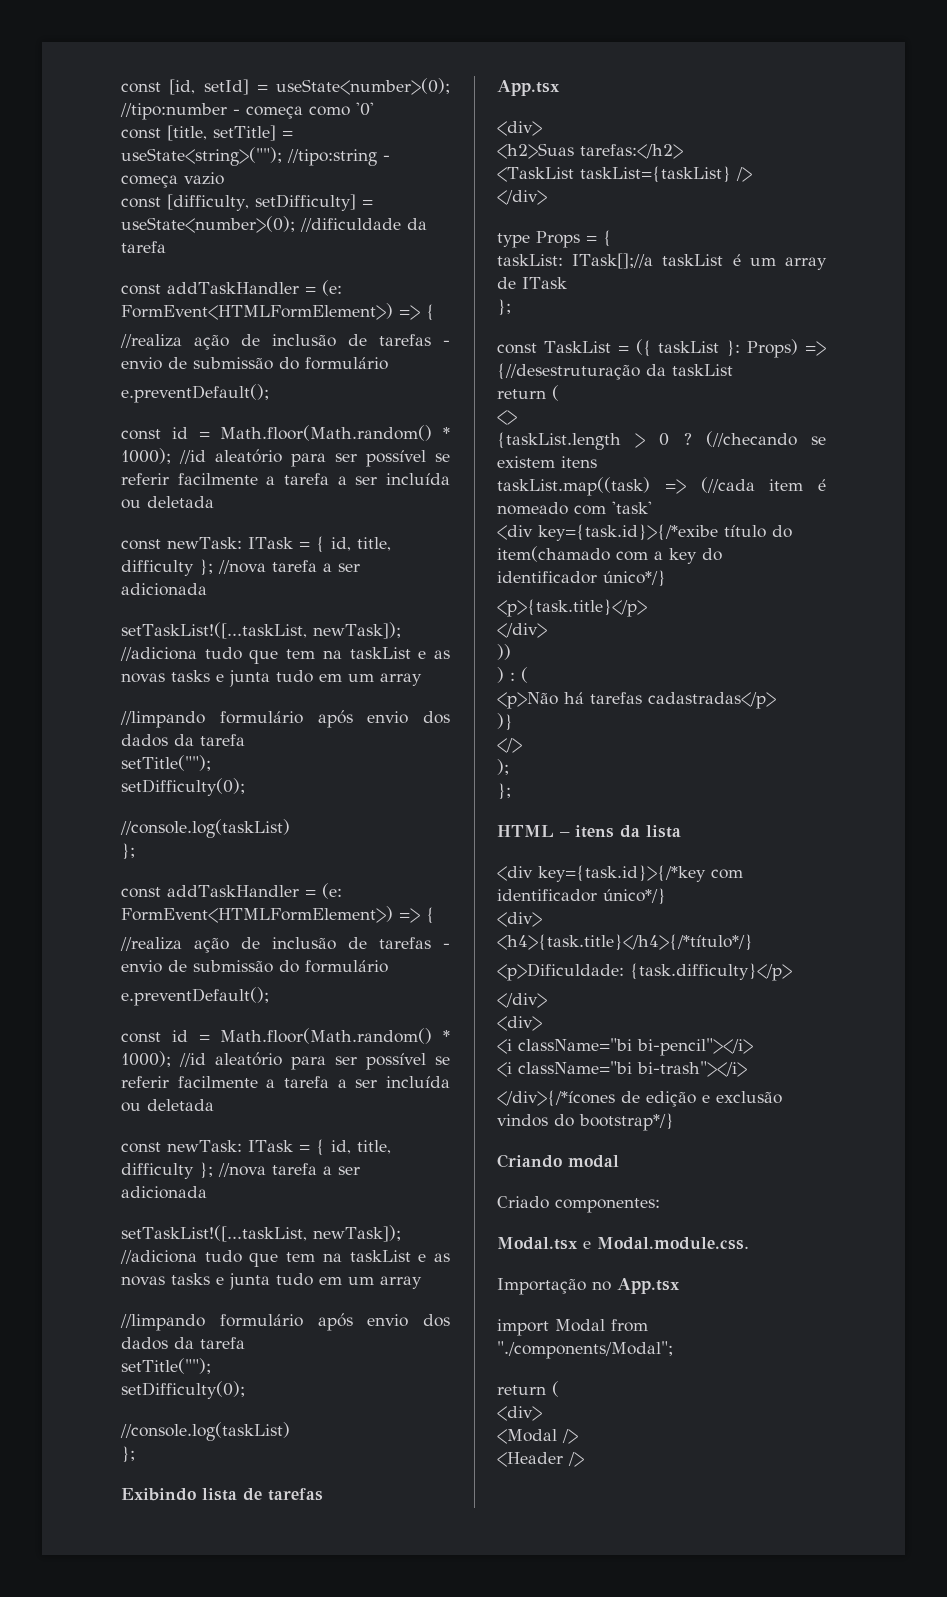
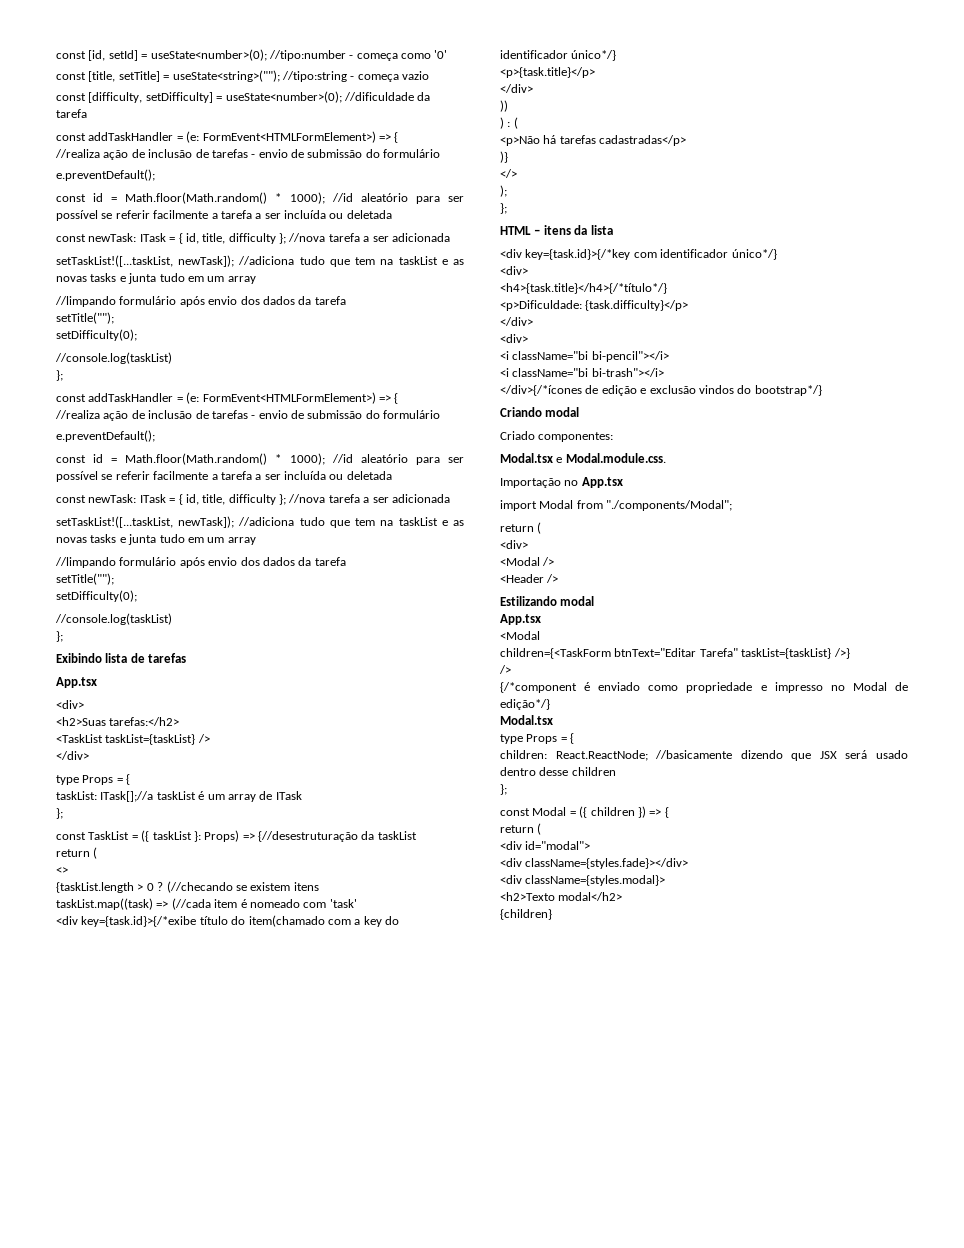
(584, 1459) none -> [500,596,595,606] [500,614,541,625] [500,631,540,640] [500,648,850,659] [499,665,511,674] [500,682,908,693] [500,699,550,710] [500,715,553,725] [500,733,575,744] [500,750,908,761] [500,767,616,776] [500,784,507,795] [500,806,669,818] [500,823,542,835] [500,841,591,850] [500,858,689,869] [500,875,666,886] [500,892,623,901] [500,909,552,920] // Estilizando modal // App.tsx // <Modal // children={<TaskForm btnText="Editar Tarefa" taskList={taskList} />} // /> // {/*component é enviado como propriedade e impresso no Modal de edição*/} // Modal.tsx // type Props = { // children: React.ReactNode; //basicamente dizendo que JSX será usado dentro desse children // }; // const Modal = ({ children }) => { // return ( // <div id="modal"> // <div className={styles.fade}></div> // <div className={styles.modal}> // <h2>Texto modal</h2> // {children}

